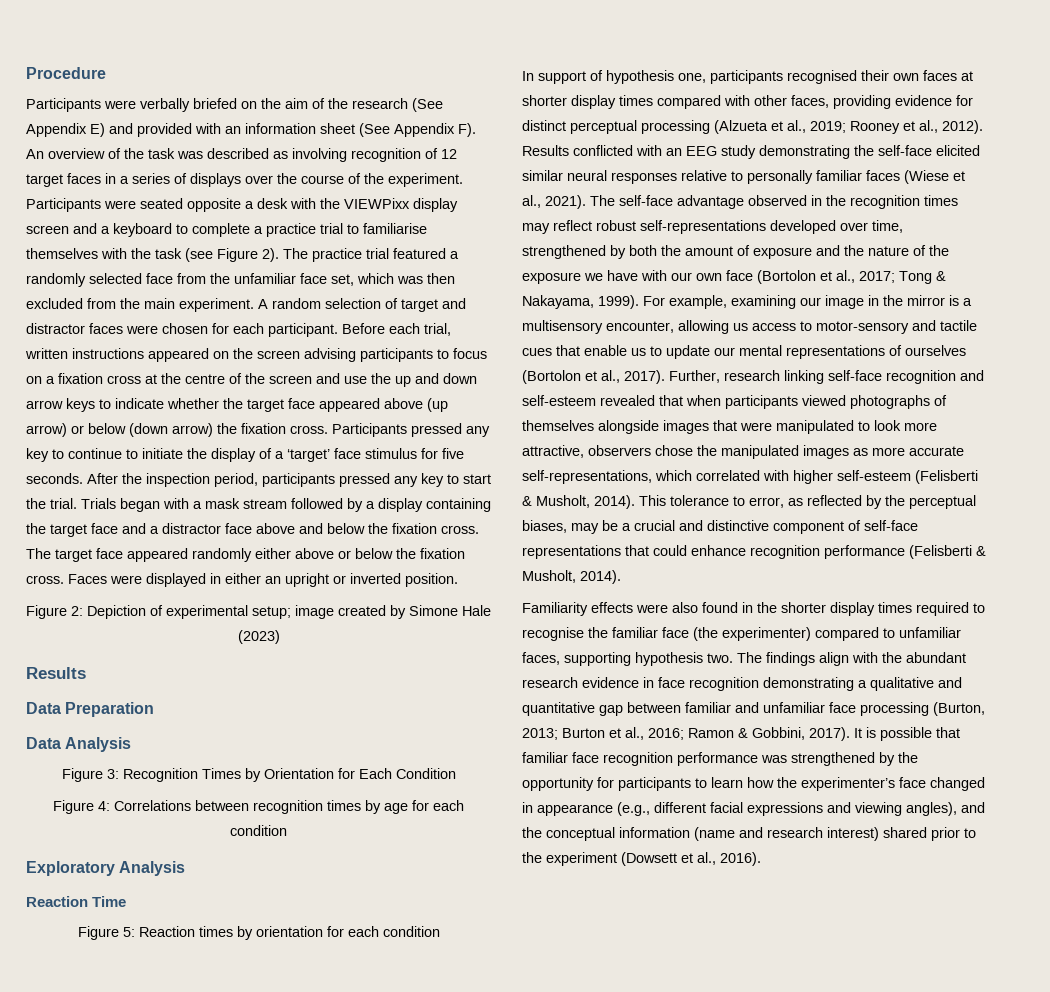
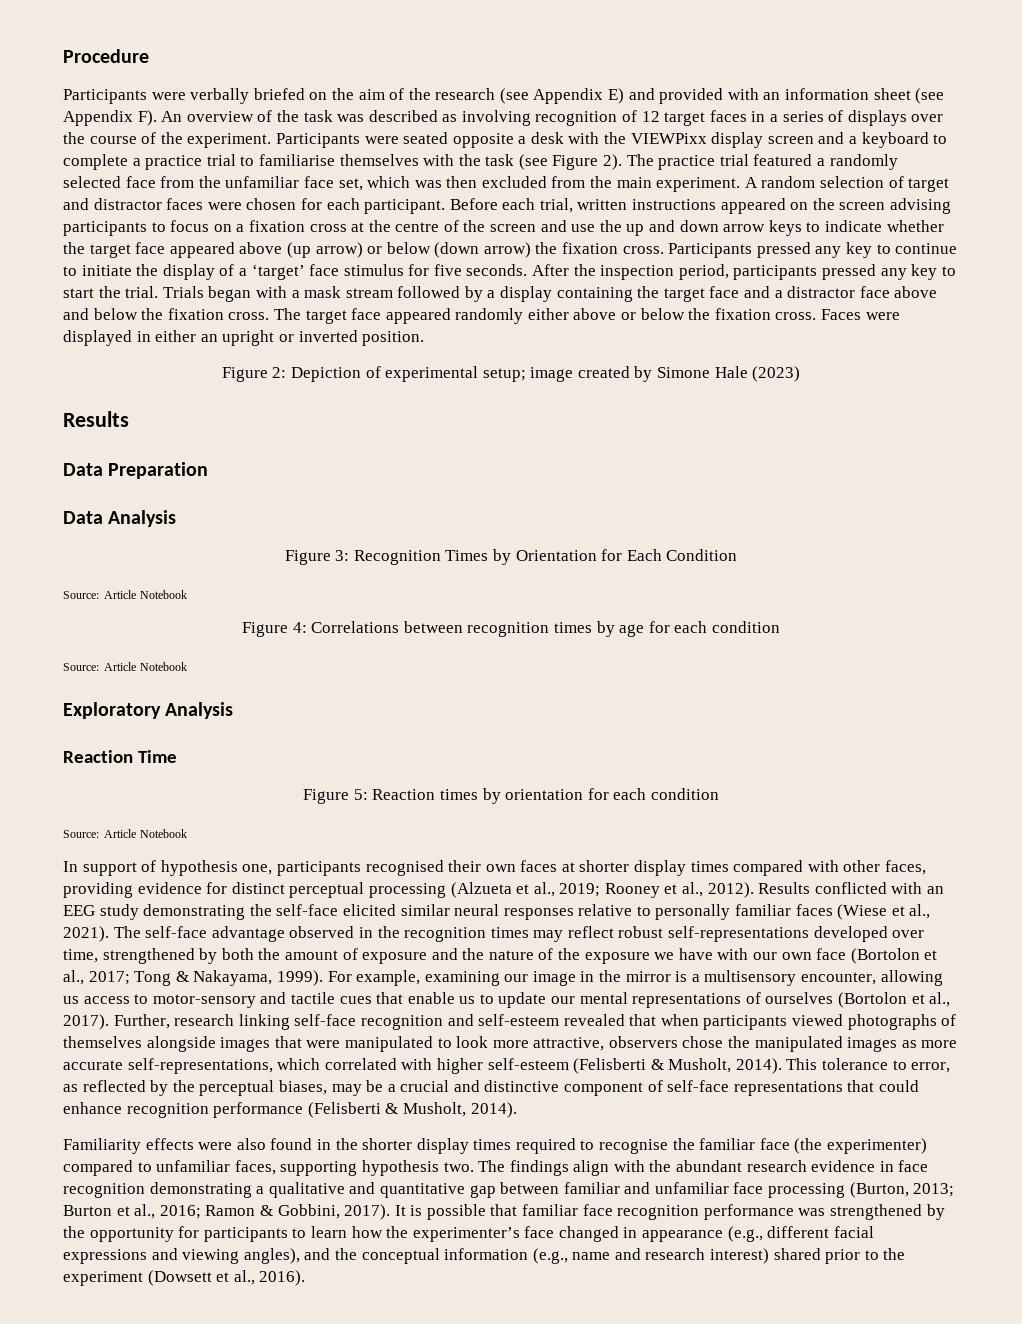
[412,98,443,112] (See -> [499,88,529,104] (see
[359,123,390,137] (See -> [915,88,945,104] (see
(456, 773) none -> [63,590,188,599] // Source: Article Notebook
(287, 830) none -> [63,662,188,671] // Source: Article Notebook
(440, 931) none -> [63,829,188,838] // Source: Article Notebook
[694,827,735,841] (name -> [532,1248,611,1264] (e.g., name

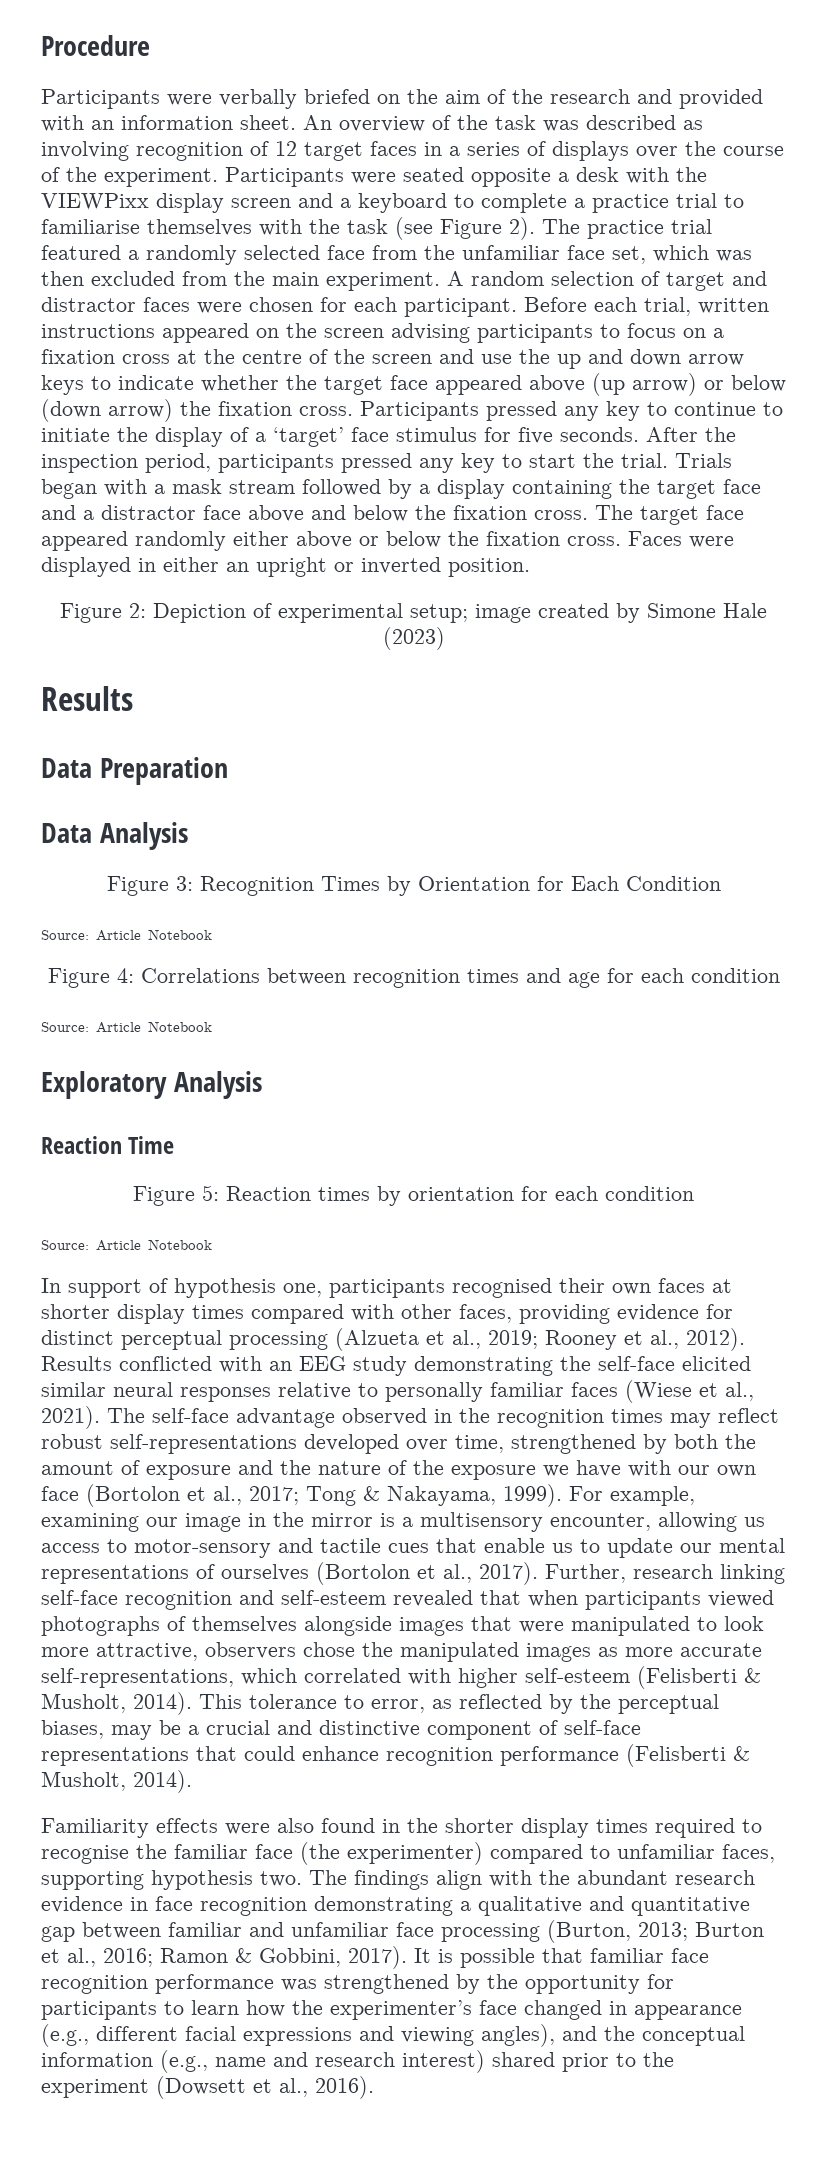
[499,88,625,104] (see Appendix E) -> (630, 96) none
[873,88,945,104] [63,110,157,126] sheet (see Appendix F). -> [240,115,296,130] sheet.
[596,621,615,637] by -> [525,968,561,983] and

